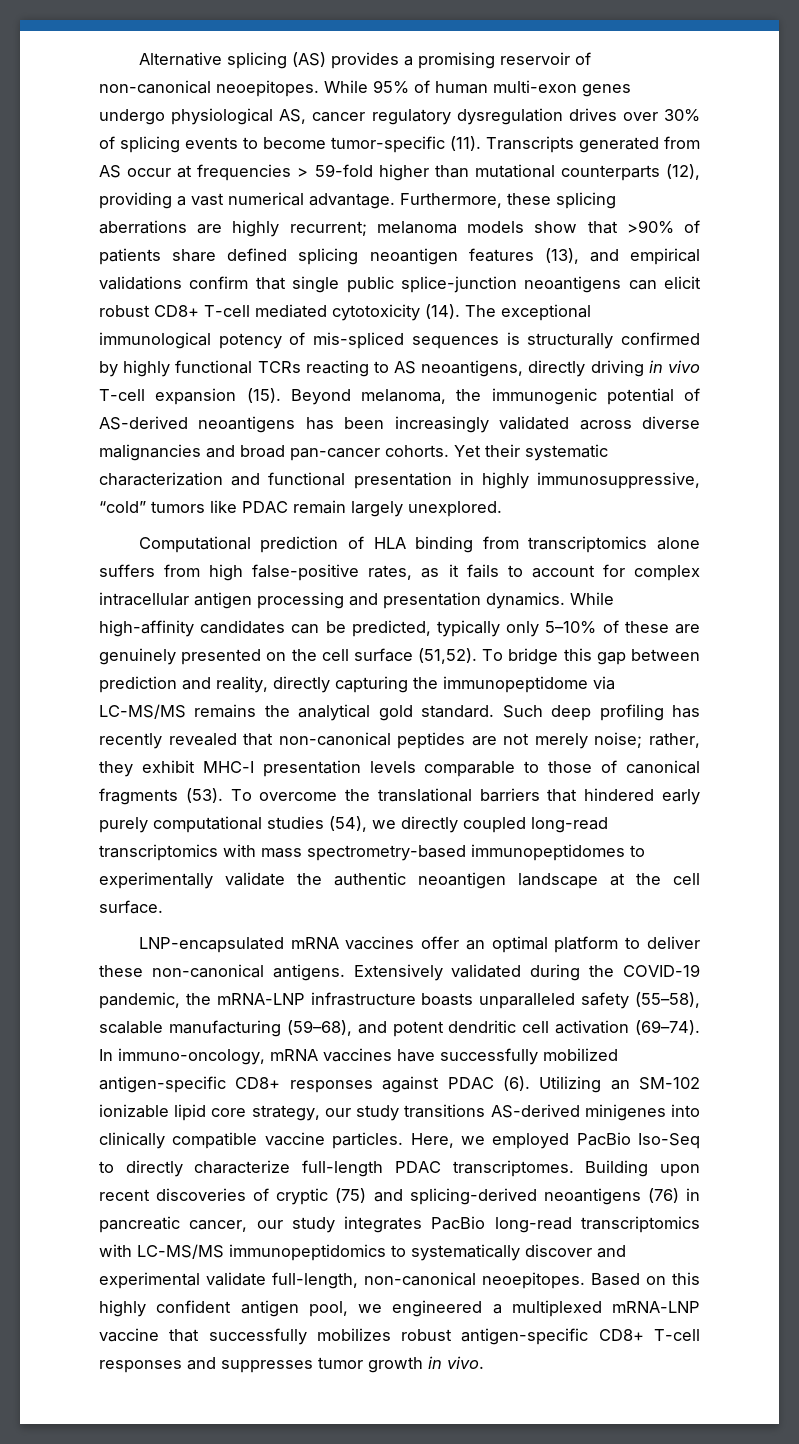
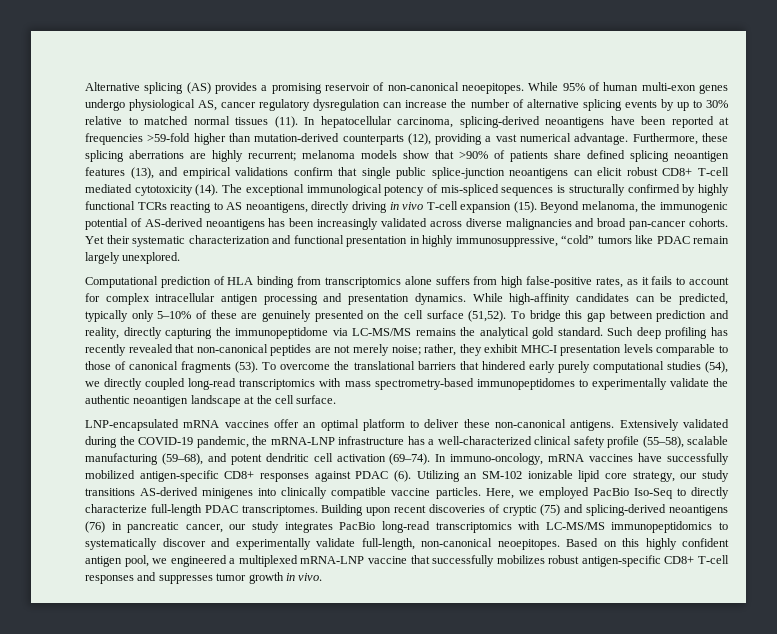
[568,108,700,122] [99,136,700,153] [99,164,373,181] drives over 30% of splicing events to become tumor-specific (11). Transcripts generated from AS occur at frequencies > 59-fold -> [383,99,728,111] [85,116,729,128] [85,133,191,145] can increase the number of alternative splicing events by up to 30% relative to matched normal tissues (11). In hepatocellular carcinoma, splicing-derived neoantigens have been reported at frequencies >59-fold
[474,164,555,178] mutational -> [254,133,340,142] mutation-derived
[421,992,630,1009] boasts unparalleled safety -> [407,436,639,448] has a well-characterized clinical safety profile
[99,1272,200,1289] experimental -> [235,538,311,550] experimentally

